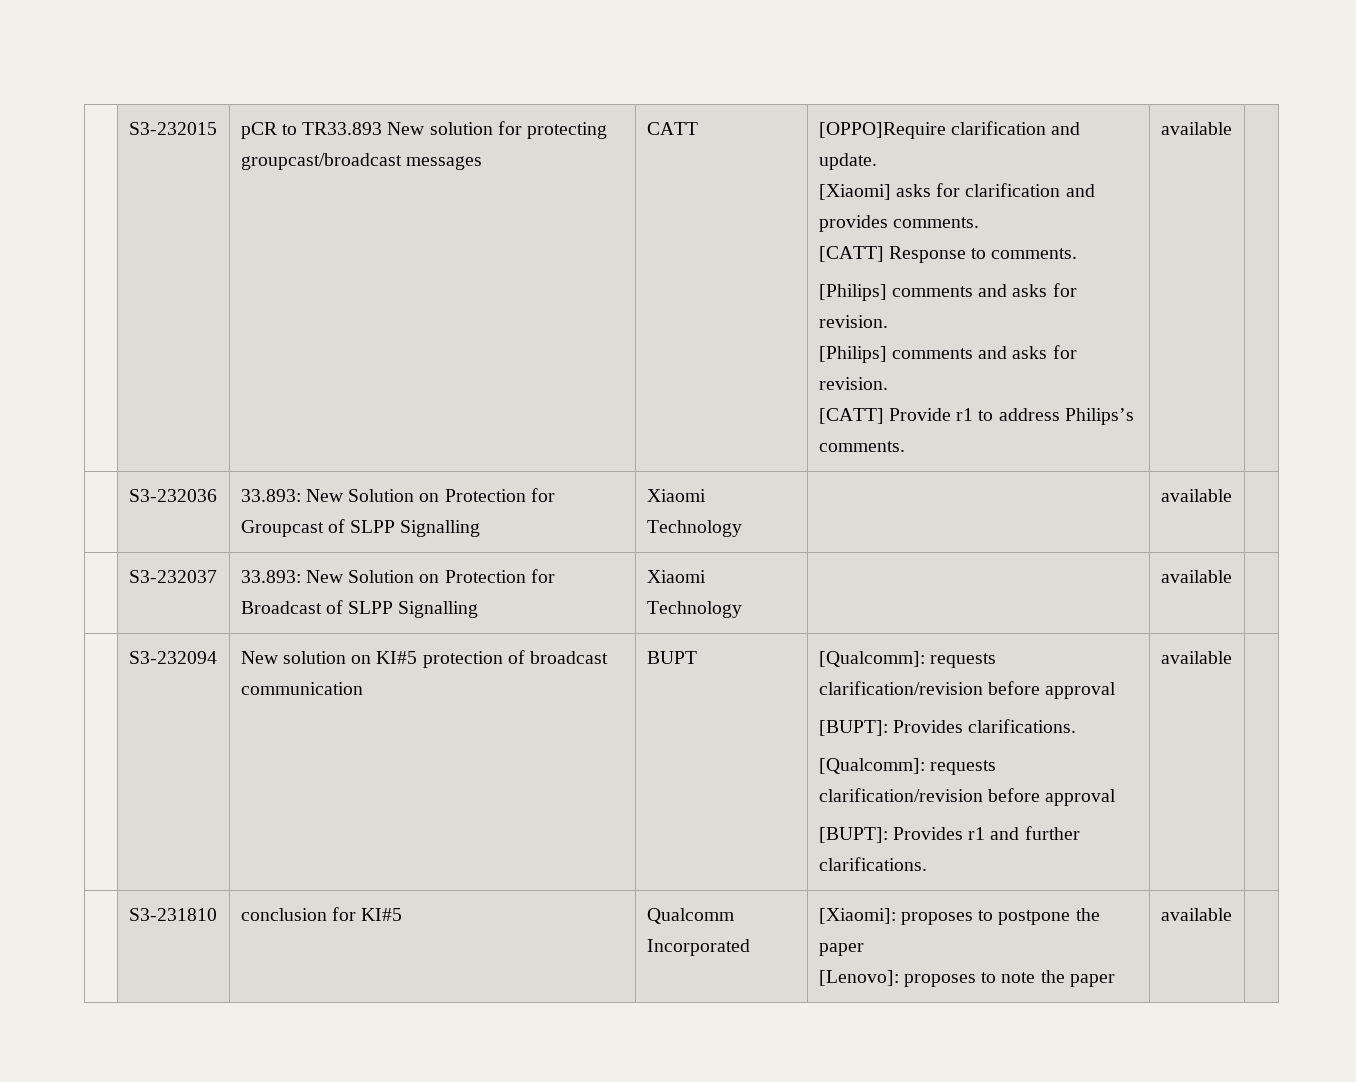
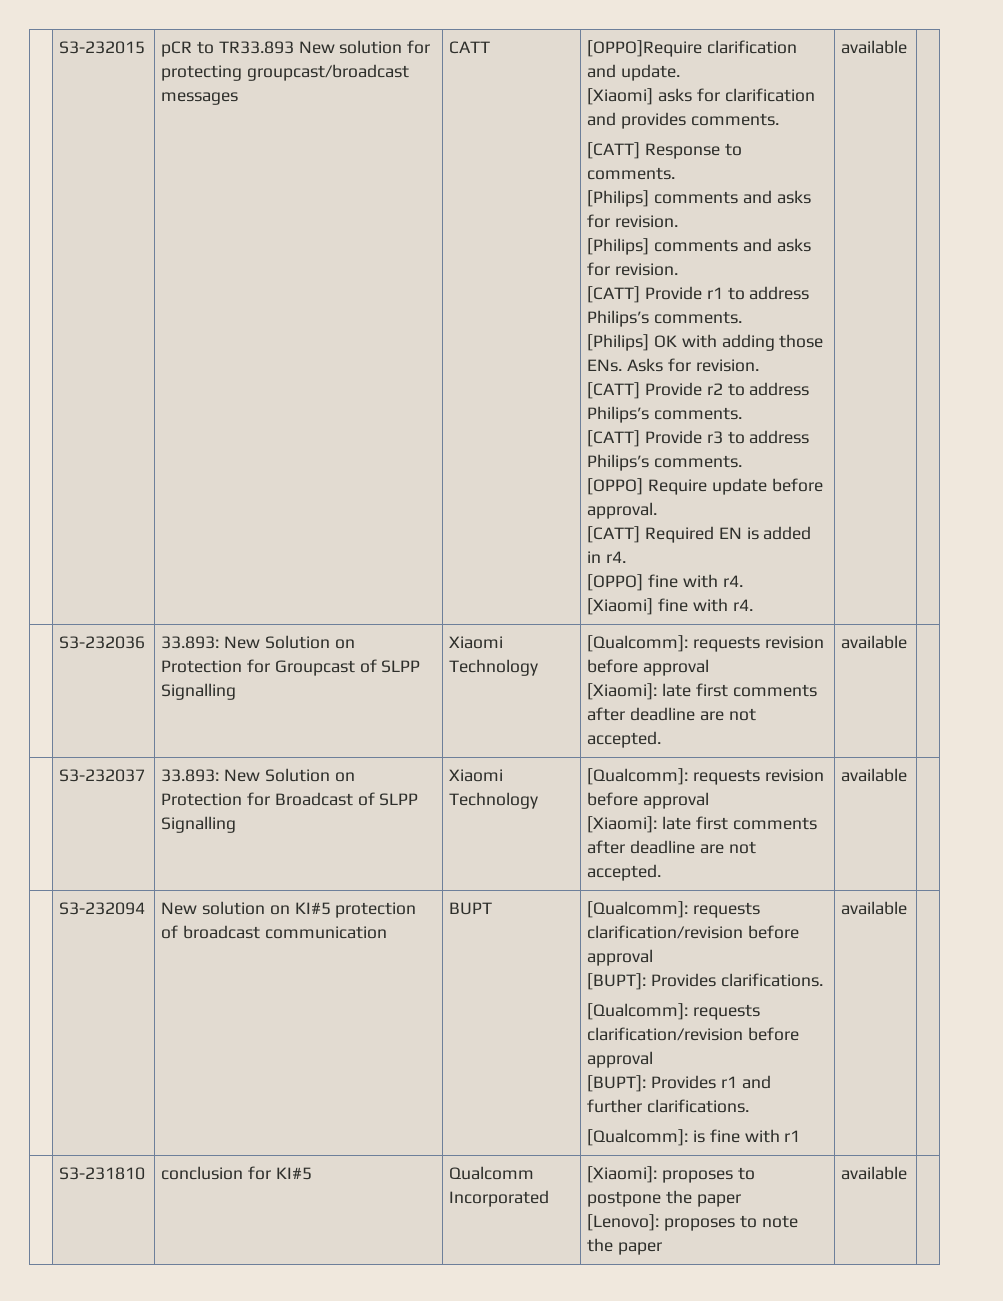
(905, 446) none -> [587,334,824,351] [587,358,759,372] [587,382,810,399] [587,406,743,423] [587,430,810,447] [587,454,743,471] [587,478,823,495] [587,502,658,519] [587,526,812,543] [587,551,627,563] [587,574,743,591] [587,598,753,615] // [Philips] OK with adding those ENs. Asks for revision. // [CATT] Provide r2 to address Philips’s comments. // [CATT] Provide r3 to address Philips’s comments. // [OPPO] Require update before approval. // [CATT] Required EN is added in r4. // [OPPO] fine with r4. // [Xiaomi] fine with r4.
(742, 528) none -> [587,635,824,652] [587,659,710,676] [587,683,817,700] [587,707,756,721] [587,731,662,748] [Qualcomm]: requests revision before approval // [Xiaomi]: late first comments after deadline are not accepted.
(742, 609) none -> [587,768,824,785] [587,792,710,809] [587,816,817,833] [587,840,756,854] [587,864,662,881] [Qualcomm]: requests revision before approval // [Xiaomi]: late first comments after deadline are not accepted.
(927, 864) none -> [587,1129,801,1146] // [Qualcomm]: is fine with r1

